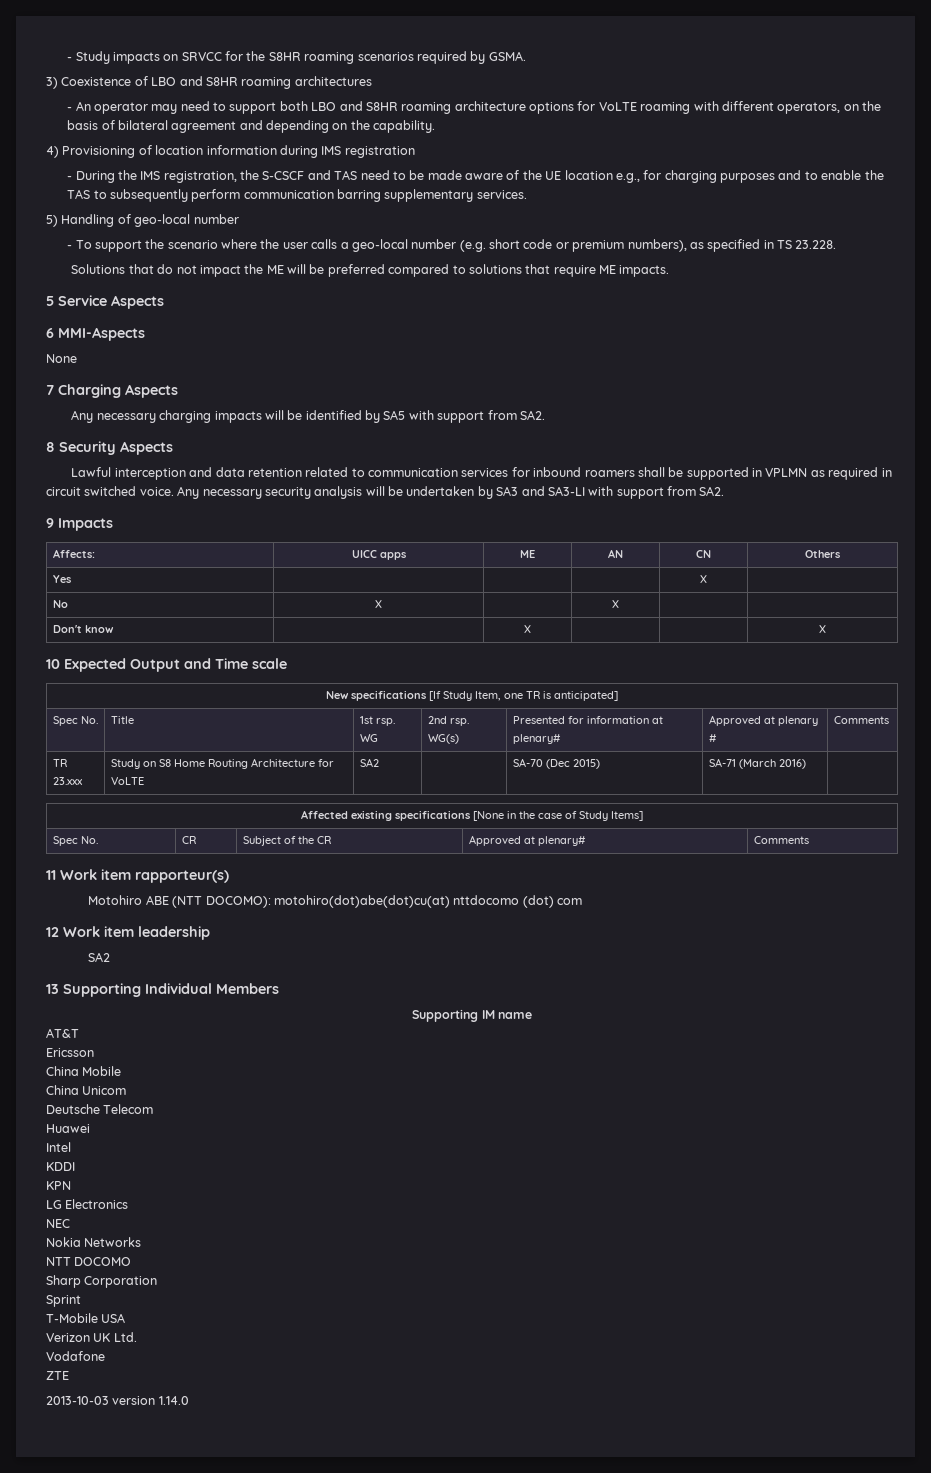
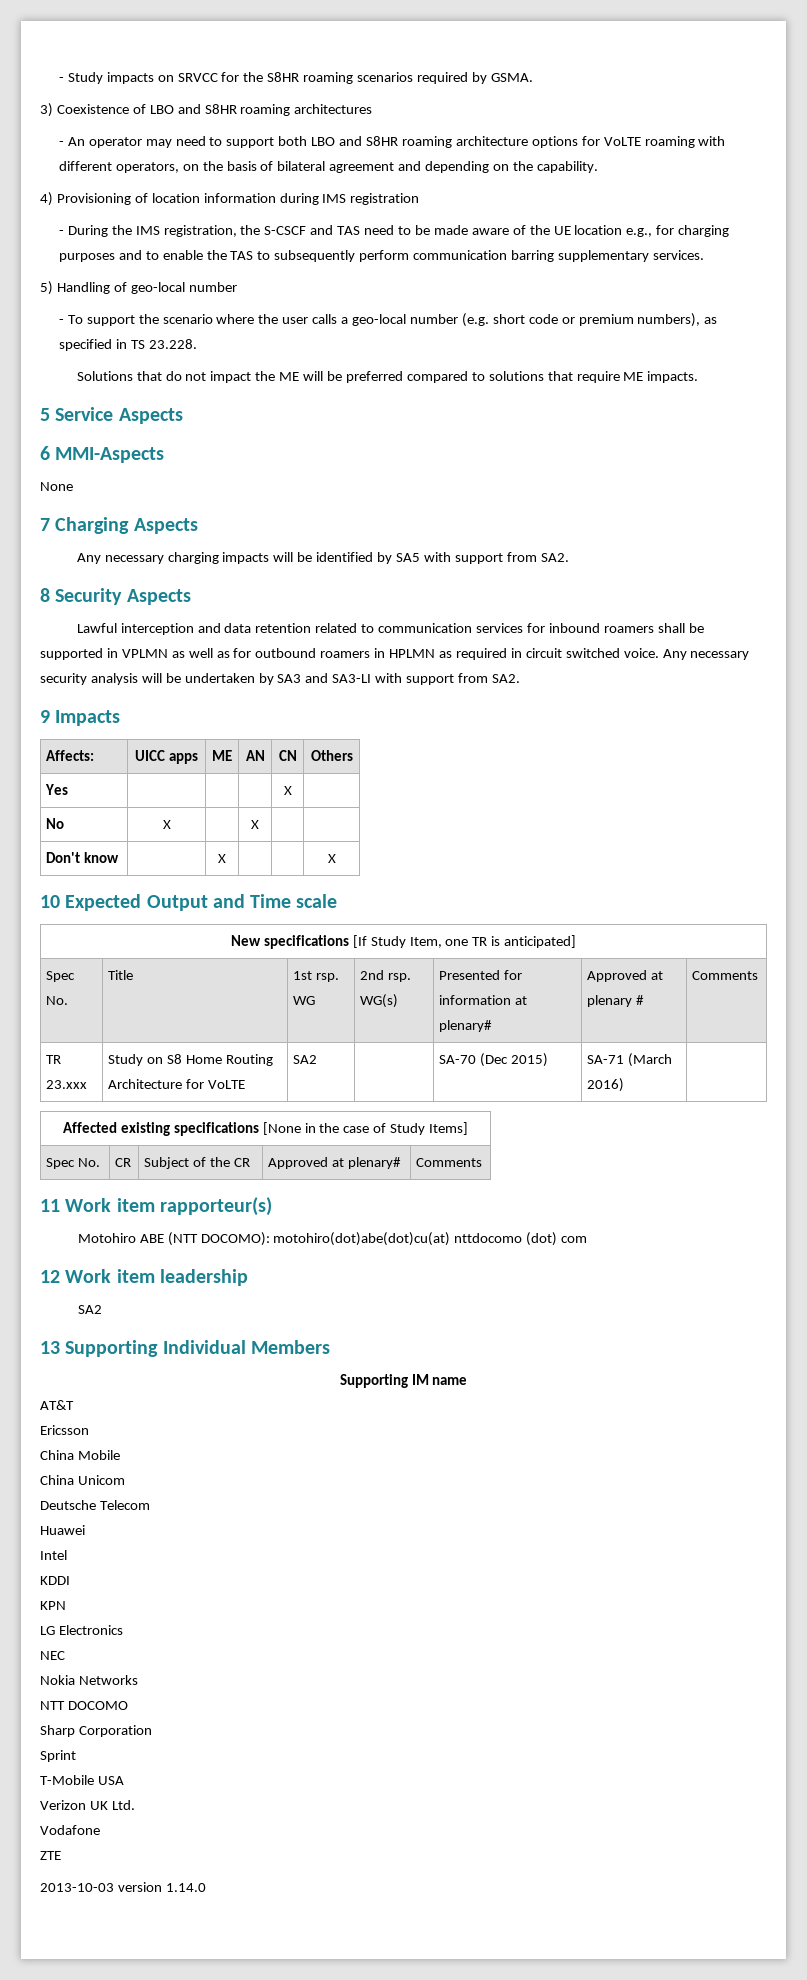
(825, 473) none -> [188,648,453,658] well as for outbound roamers in HPLMN as

